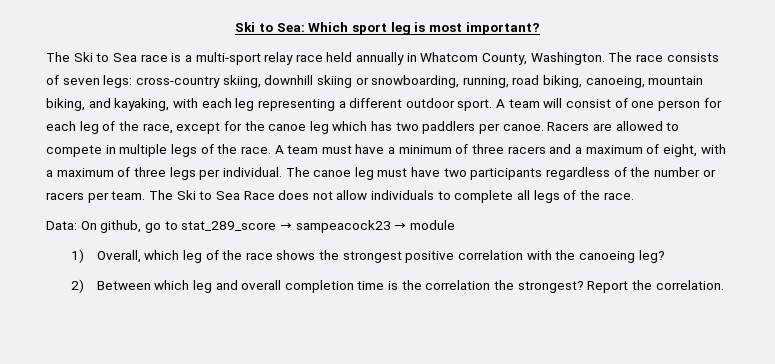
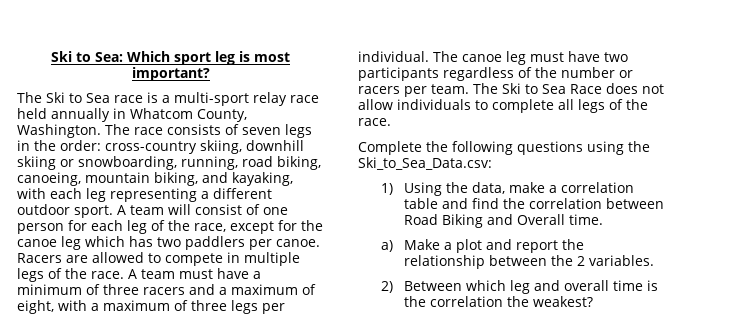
[103,75,133,88] legs: -> [285,124,312,138] [17,140,101,151] legs in the order:
[46,220,455,233] [71,249,665,263] Data: On github, go to stat_289_score → sampeacock23 → module // 1) Overall, which leg of the race shows the strongest positive correlation with the canoeing leg? -> [358,141,650,155] [358,157,492,170] [380,182,634,196] [403,198,664,209] [403,214,603,228] [380,239,584,253] [403,255,654,269] Complete the following questions using the Ski_to_Sea_Data.csv: // 1) Using the data, make a correlation table and find the correlation between Road Biking and Overall time. // a) Make a plot and report the relationship between the 2 variables.
[284,280,354,293] completion -> (609, 285) none
[517,280,724,293] strongest? Report the correlation. -> [532,296,593,307] weakest?

